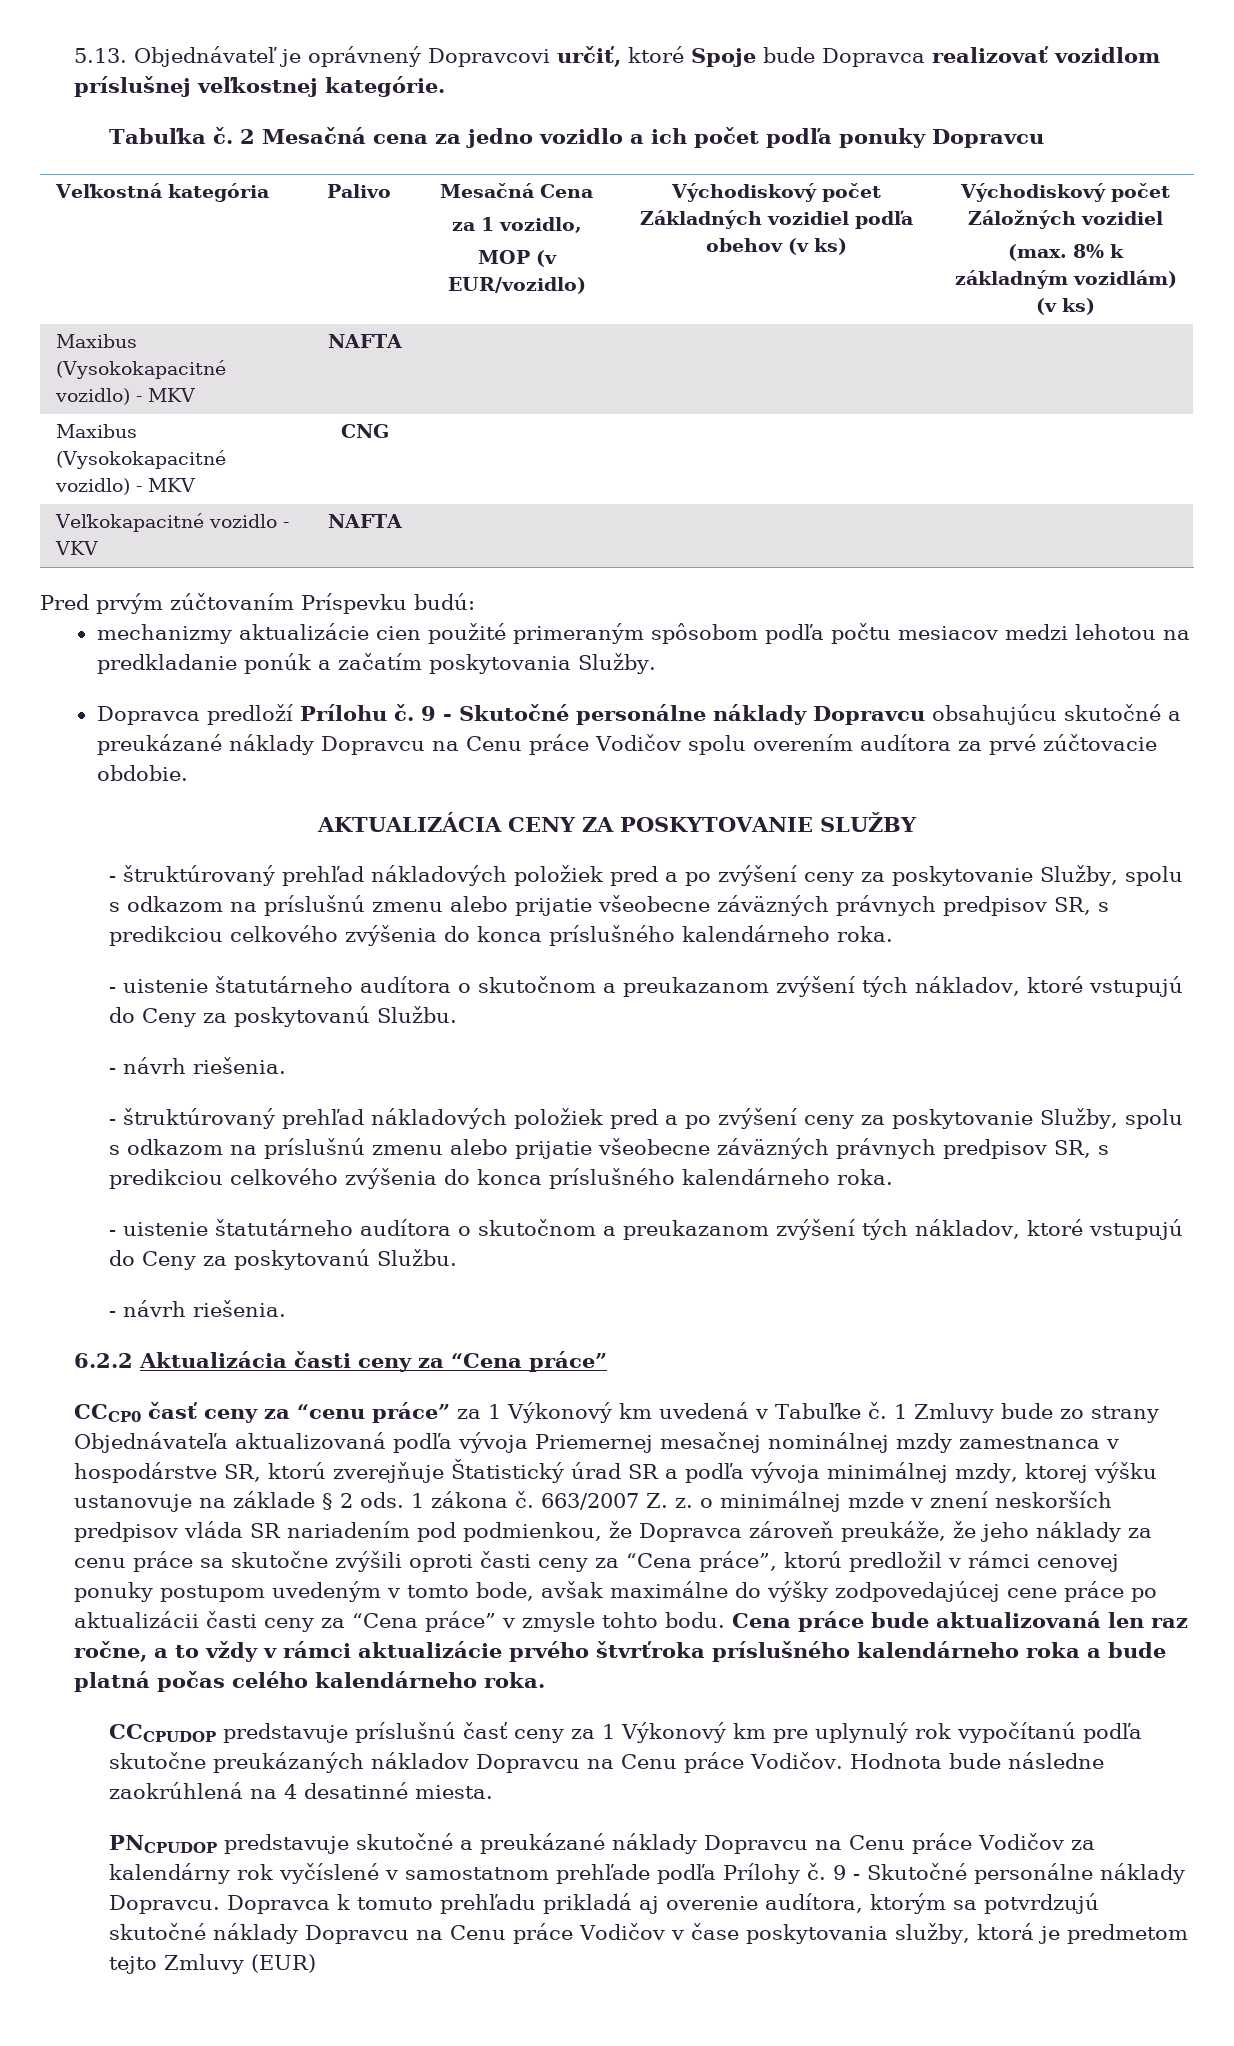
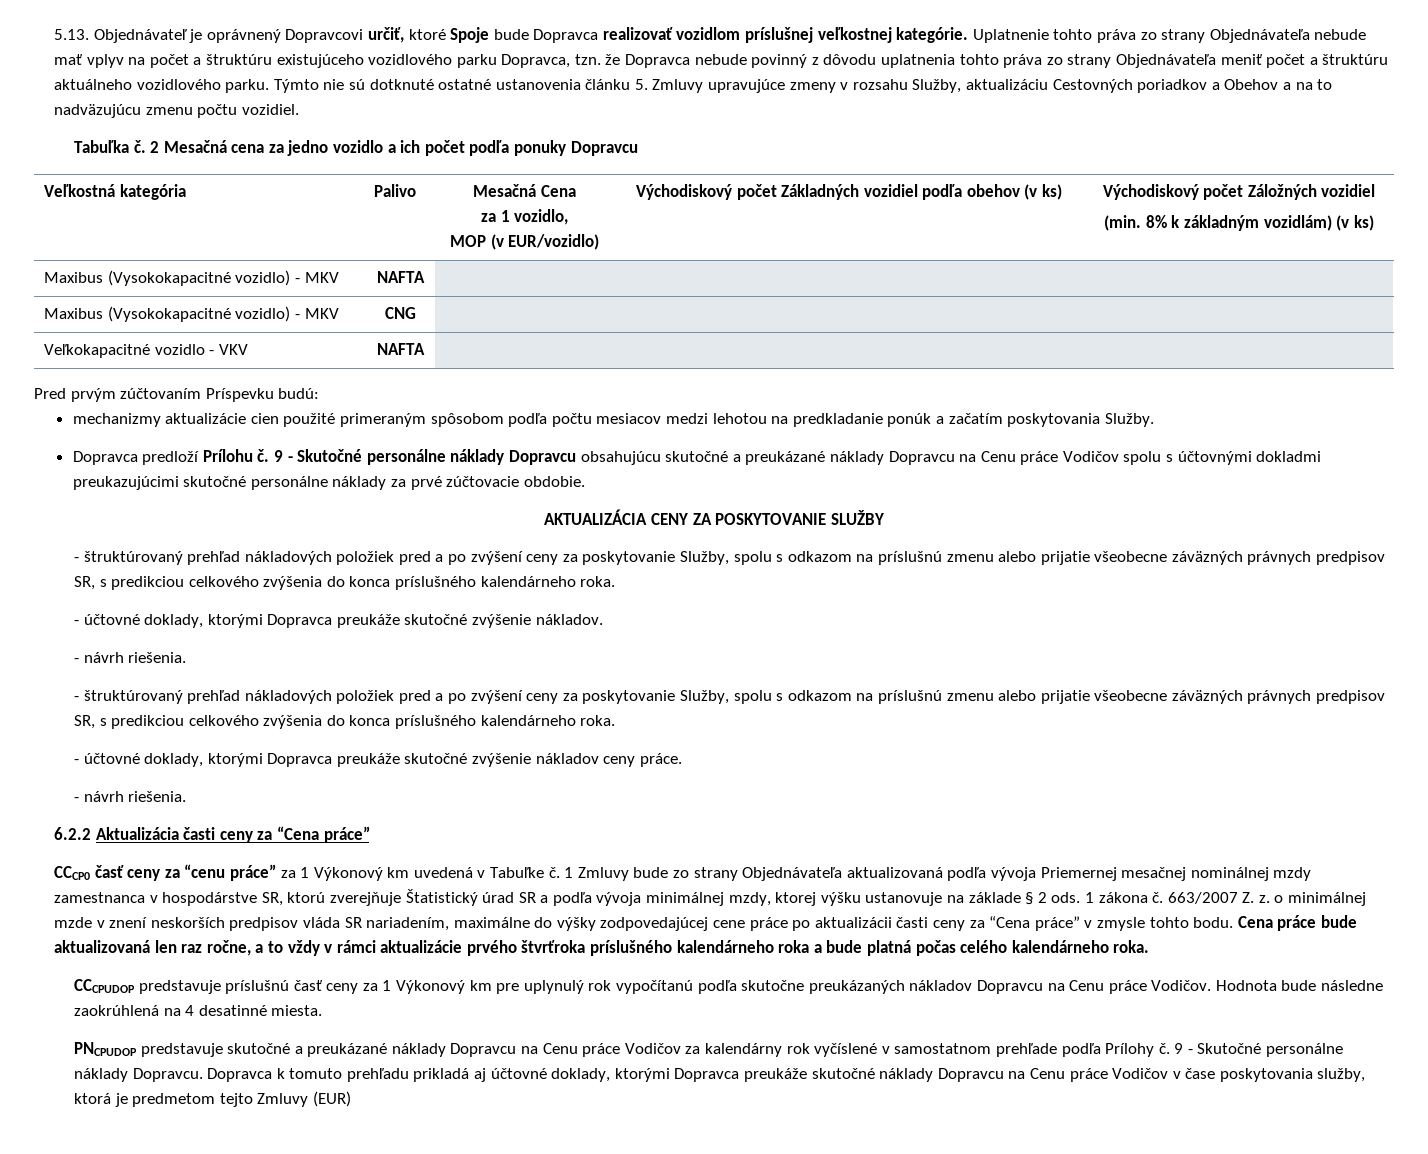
(446, 86) none -> [972,29,1367,43] [53,54,1389,68] [53,79,1333,93] [53,104,299,118] Uplatnenie tohto práva zo strany Objednávateľa nebude mať vplyv na počet a štruktúru existujúceho vozidlového parku Dopravca, tzn. že Dopravca nebude povinný z dôvodu uplatnenia tohto práva zo strany Objednávateľa meniť počet a štruktúru aktuálneho vozidlového parku. Týmto nie sú dotknuté ostatné ustanovenia článku 5. Zmluvy upravujúce zmeny v rozsahu Služby, aktualizáciu Cestovných poriadkov a Obehov a na to nadväzujúcu zmenu počtu vozidiel.
[1008,244,1067,261] (max. -> [1104,215,1142,231] (min.
[752,734,951,751] overením audítora -> [1166,451,1322,465] [72,476,387,490] s účtovnými dokladmi preukazujúcimi skutočné personálne náklady
[122,976,1183,997] [108,1006,457,1027] uistenie štatutárneho audítora o skutočnom a preukazanom zvýšení tých nákladov, ktoré vstupujú do Ceny za poskytovanú Službu. -> [83,614,603,628] účtovné doklady, ktorými Dopravca preukáže skutočné zvýšenie nákladov.
[122,1219,1183,1240] [108,1249,457,1270] uistenie štatutárneho audítora o skutočnom a preukazanom zvýšení tých nákladov, ktoré vstupujú do Ceny za poskytovanú Službu. -> [83,753,682,767] účtovné doklady, ktorými Dopravca preukáže skutočné zvýšenie nákladov ceny práce.
[287,1521,1153,1542] [74,1551,1120,1572] [74,1581,604,1602] nariadením pod podmienkou, že Dopravca zároveň preukáže, že jeho náklady za cenu práce sa skutočne zvýšili oproti časti ceny za “Cena práce”, ktorú predložil v rámci cenovej ponuky postupom uvedeným v tomto bode, avšak -> [366,917,450,931] nariadením,
[665,1893,1099,1914] overenie audítora, ktorým sa potvrdzujú -> [490,1068,807,1082] účtovné doklady, ktorými Dopravca preukáže

